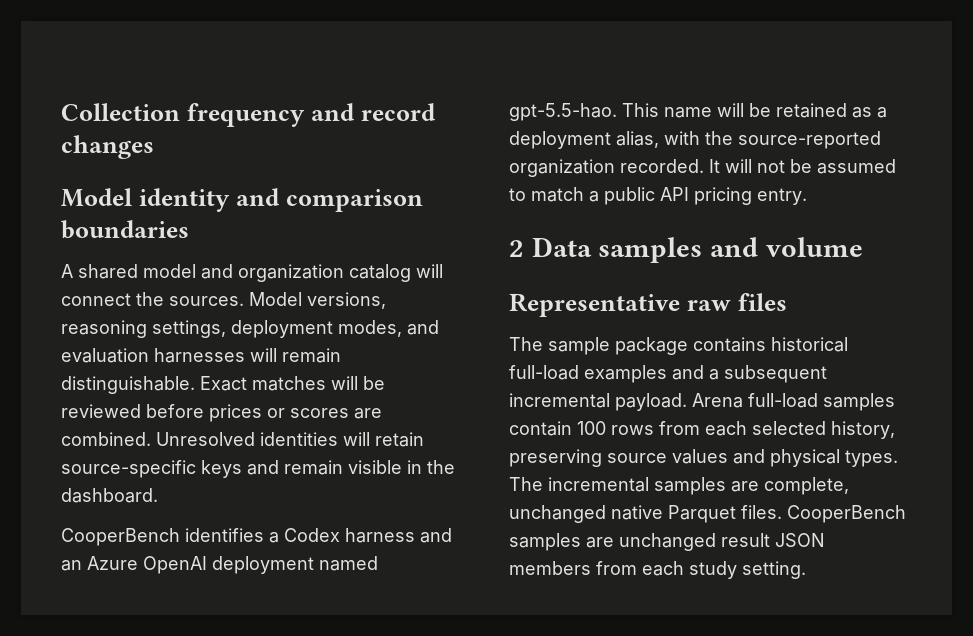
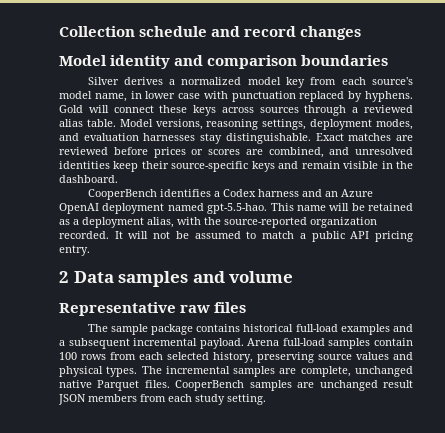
[186,103,305,127] frequency -> [139,26,208,37] schedule
[61,264,443,282] [61,292,244,306] A shared model and organization catalog will connect the sources. -> [87,77,414,88] [59,91,413,102] [59,105,413,116] [59,119,116,127] Silver derives a normalized model key from each source's model name, in lower case with punctuation replaced by hyphens. Gold will connect these keys across sources through a reviewed alias table.
[250,348,341,363] will remain -> [200,133,223,144] stay
[331,376,385,390] will be -> [396,135,414,141] are
[61,432,424,447] combined. Unresolved identities will retain -> [268,147,413,158] [59,161,169,172] combined, and unresolved identities keep their

